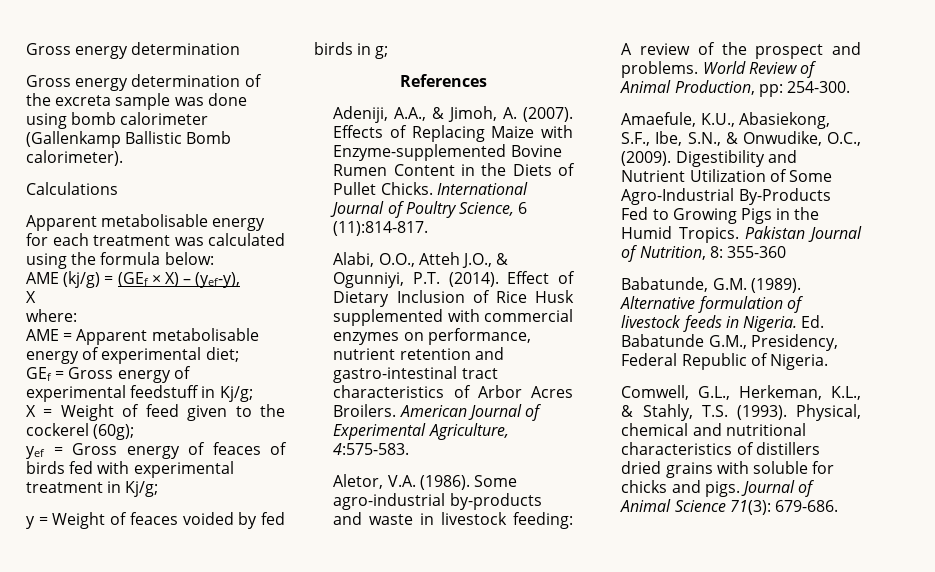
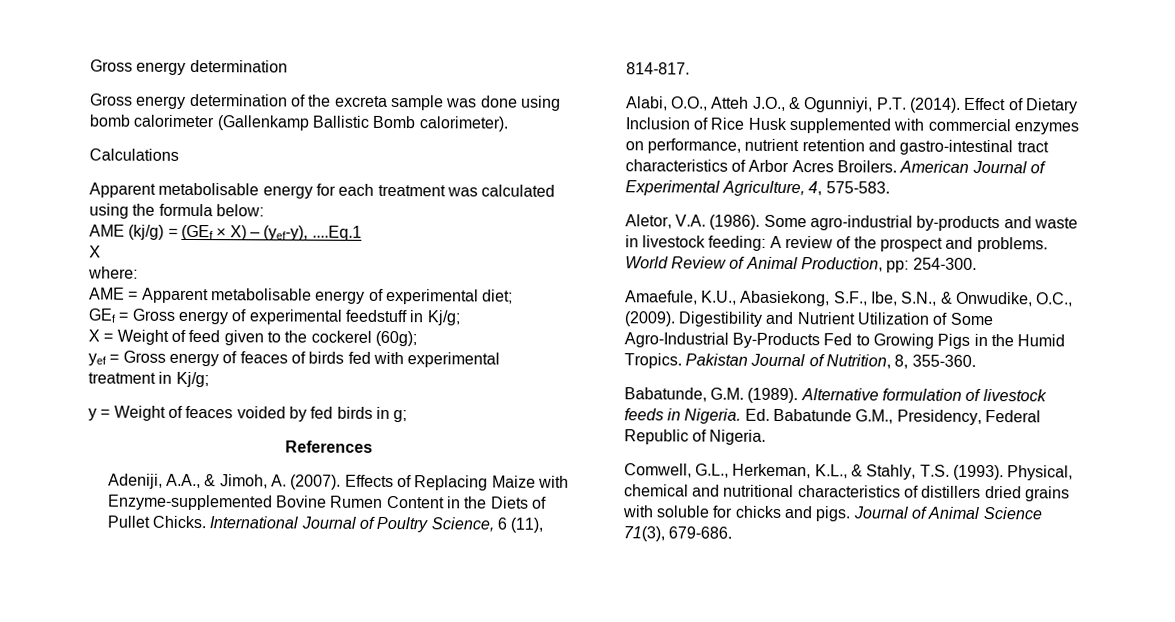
(241, 280) none -> [311,225,362,241] ....Eq.1
[333,221,429,236] (11):814-817. -> [510,517,544,533] [625,62,690,75] (11), 814-817.
[333,443,410,455] 4:575-583. -> [808,181,890,196] 4, 575-583.
[709,246,786,258] 8: 355-360 -> [894,354,976,369] 8, 355-360.
[729,500,771,515] 71(3): -> [622,526,665,542] 71(3),

